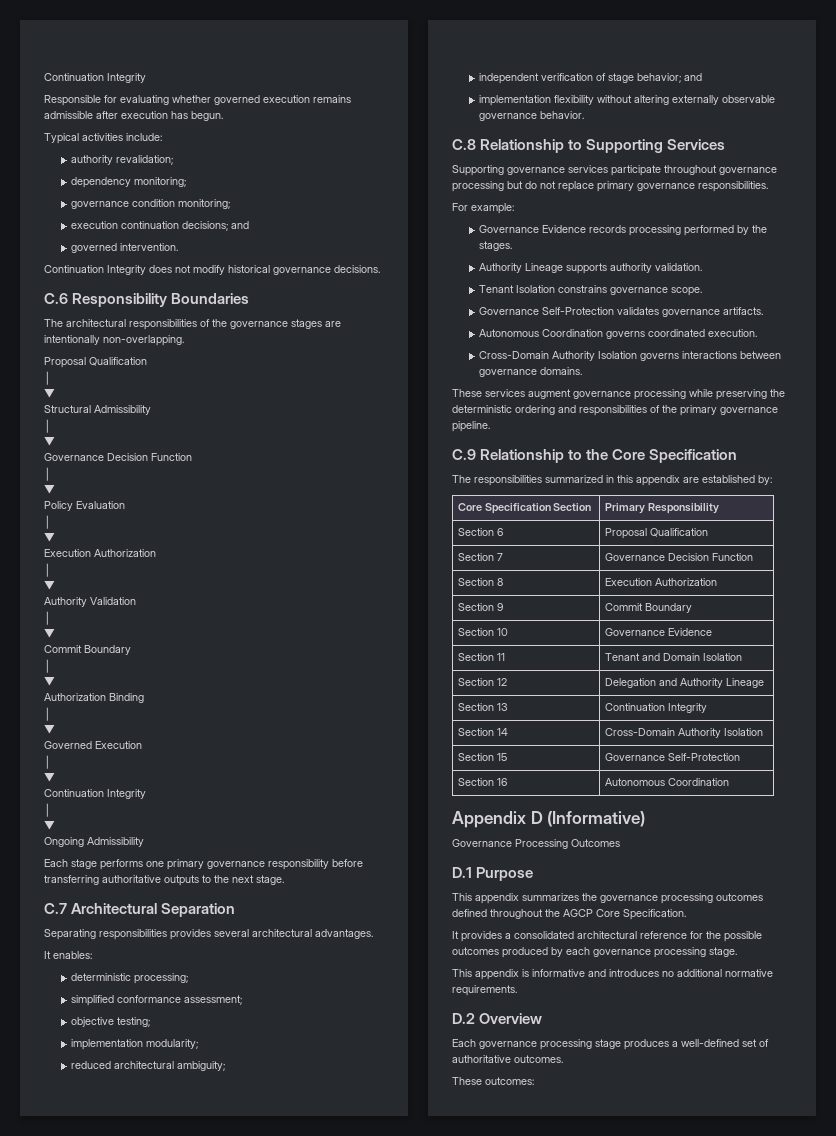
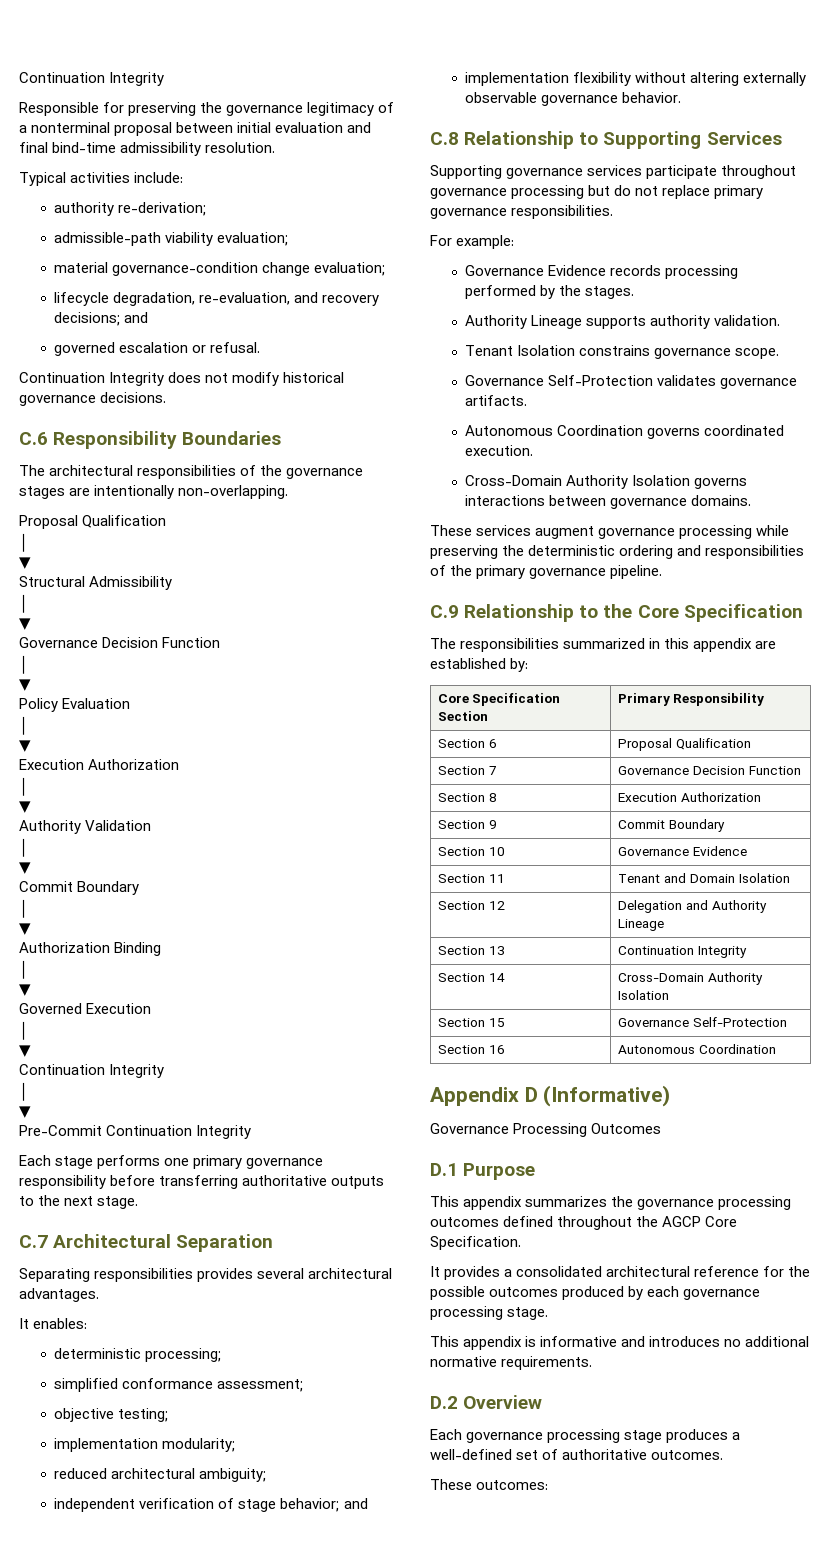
[120,95,351,105] [44,111,223,121] [44,133,162,144] [71,155,174,165] [71,177,187,188] [71,199,231,209] [71,221,180,229] evaluating whether governed execution remains admissible after execution has begun. // Typical activities include: // authority revalidation; // dependency monitoring; // governance condition monitoring; // execution continuation -> [128,102,395,116] [19,122,372,136] [19,142,276,156] [19,172,184,186] [54,202,207,216] [54,232,289,246] [54,262,386,276] [54,292,380,306] preserving the governance legitimacy of a nonterminal proposal between initial evaluation and final bind-time admissibility resolution. // Typical activities include: // authority re-derivation; // admissible-path viability evaluation; // material governance-condition change evaluation; // lifecycle degradation, re-evaluation, and recovery
[120,243,179,251] intervention. -> [119,342,261,353] escalation or refusal.
[44,837,144,847] Ongoing Admissibility -> [19,1125,252,1139] Pre-Commit Continuation Integrity

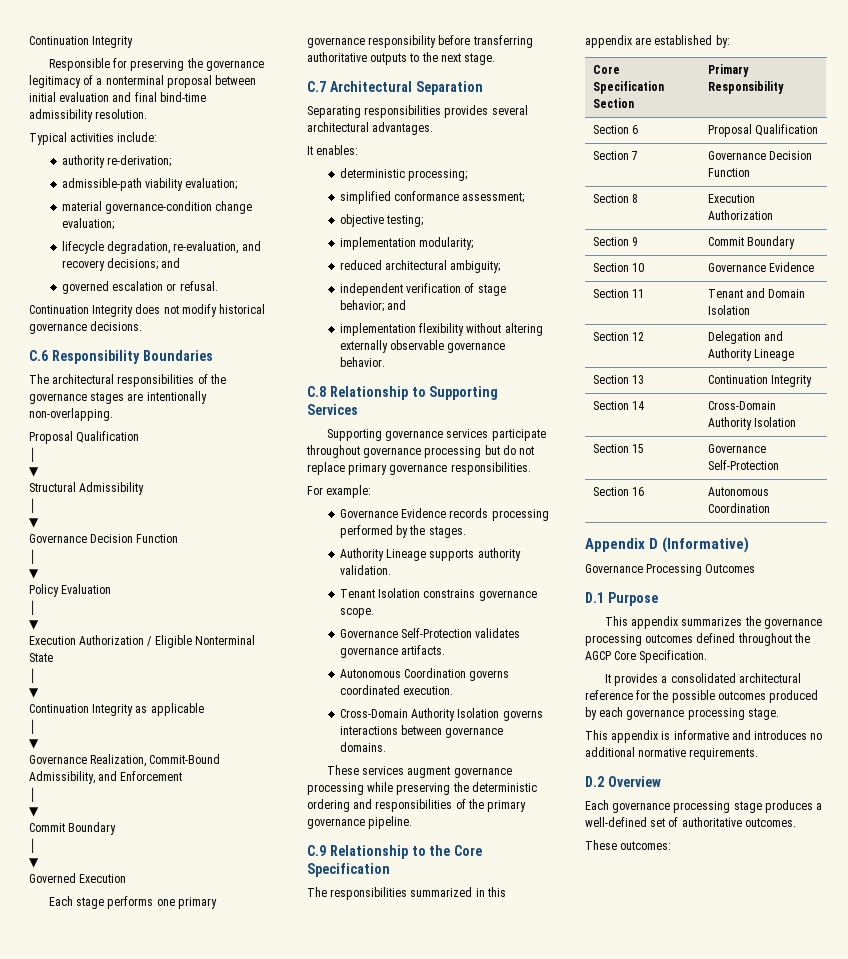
[19,777,28,796] [19,801,31,813] [19,820,152,834] // │ // ▼ // Authority Validation -> [147,635,255,648] [29,653,53,662] [29,668,36,683] [29,688,39,698] [29,703,204,716] [29,719,36,734] [29,739,39,749] [29,754,221,767] [29,771,183,784] / Eligible Nonterminal State // │ // ▼ // Continuation Integrity as applicable // │ // ▼ // Governance Realization, Commit-Bound Admissibility, and Enforcement
[19,942,162,956] [19,960,28,979] [19,984,31,996] [19,1003,152,1014] [19,1021,28,1040] [19,1045,31,1057] [19,1064,165,1078] [19,1082,28,1101] [19,1106,31,1118] [19,1125,252,1139] Authorization Binding // │ // ▼ // Governed Execution // │ // ▼ // Continuation Integrity // │ // ▼ // Pre-Commit Continuation Integrity -> [29,873,127,883] Governed Execution

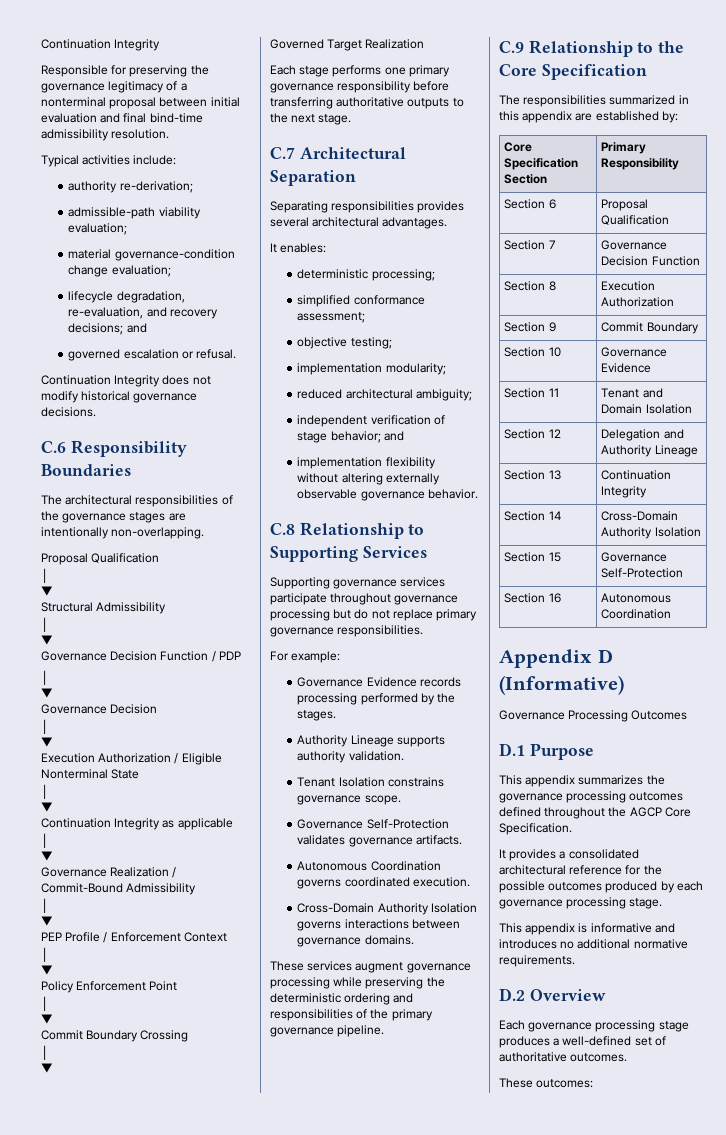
[29,549,36,564] [29,569,39,579] [29,584,112,597] // │ // ▼ // Policy Evaluation -> [211,651,241,662] [41,670,48,685] [41,688,53,698] [41,704,158,714] / PDP // │ // ▼ // Governance Decision
[90,754,221,767] [29,771,183,784] Realization, Commit-Bound Admissibility, and Enforcement -> [110,867,177,878] [41,883,197,895] [41,898,48,913] [41,916,53,926] [41,932,227,943] [41,947,48,962] [41,965,53,975] [41,981,178,993] Realization / Commit-Bound Admissibility // │ // ▼ // PEP Profile / Enforcement Context // │ // ▼ // Policy Enforcement Point
(117, 828) none -> [140,1030,189,1042] Crossing
[79,874,127,883] Execution -> [327,39,425,51] Target Realization

